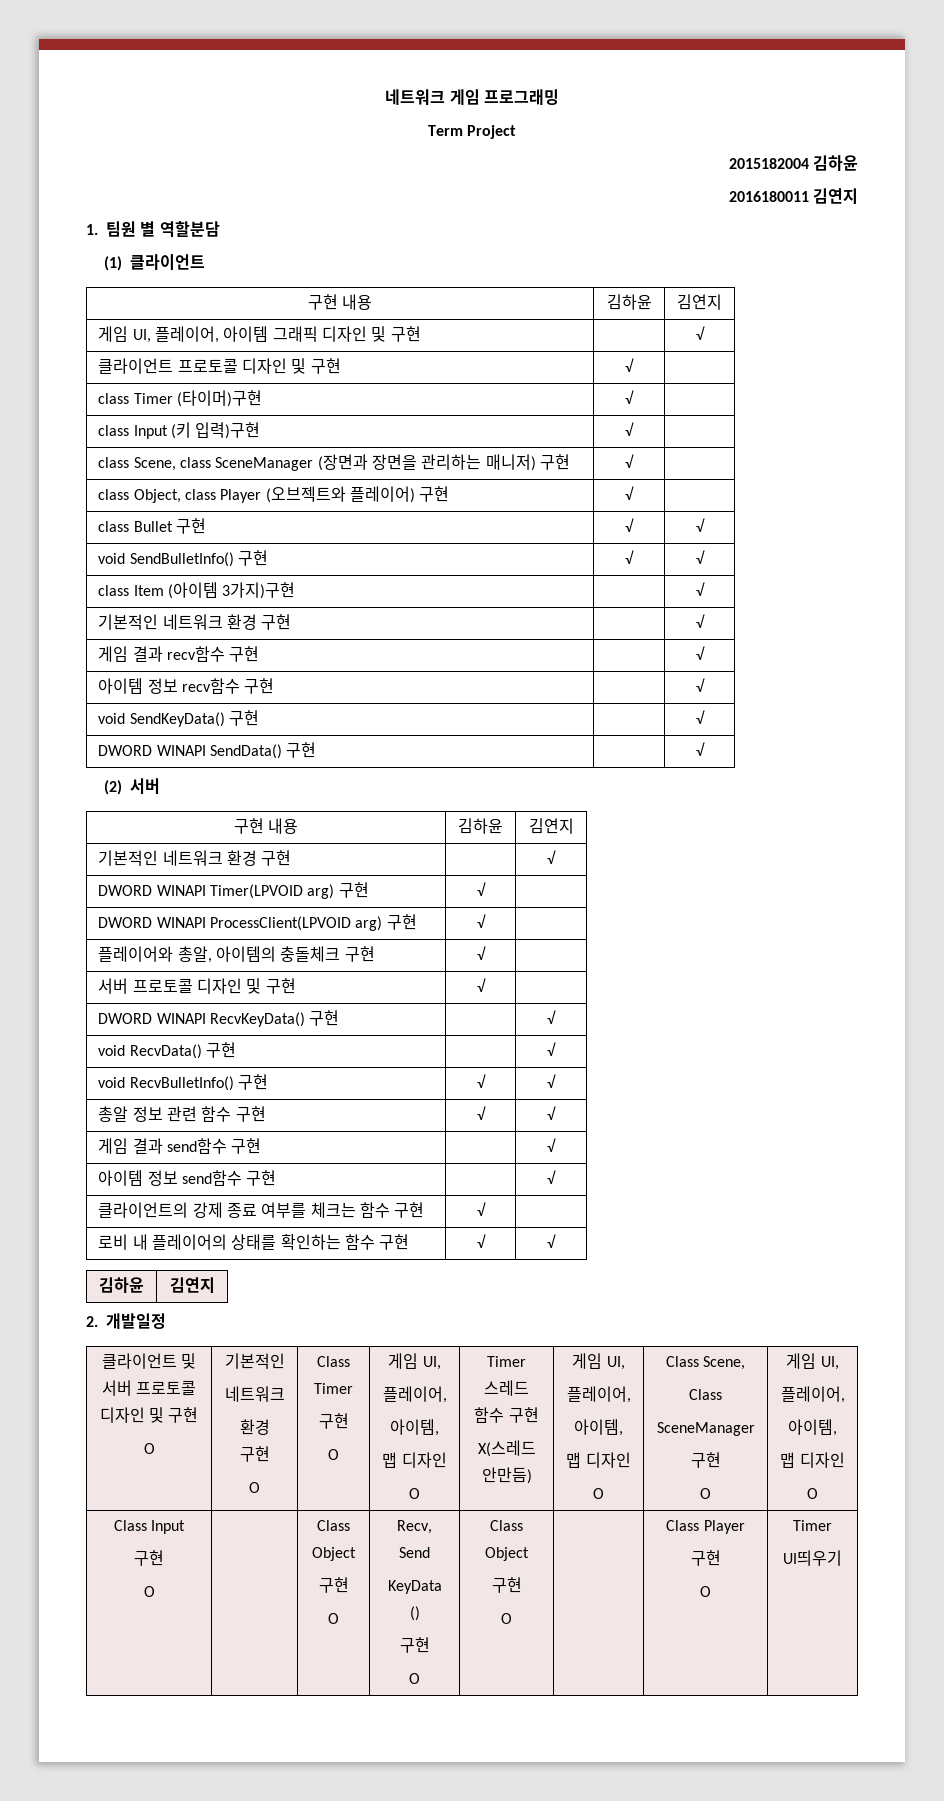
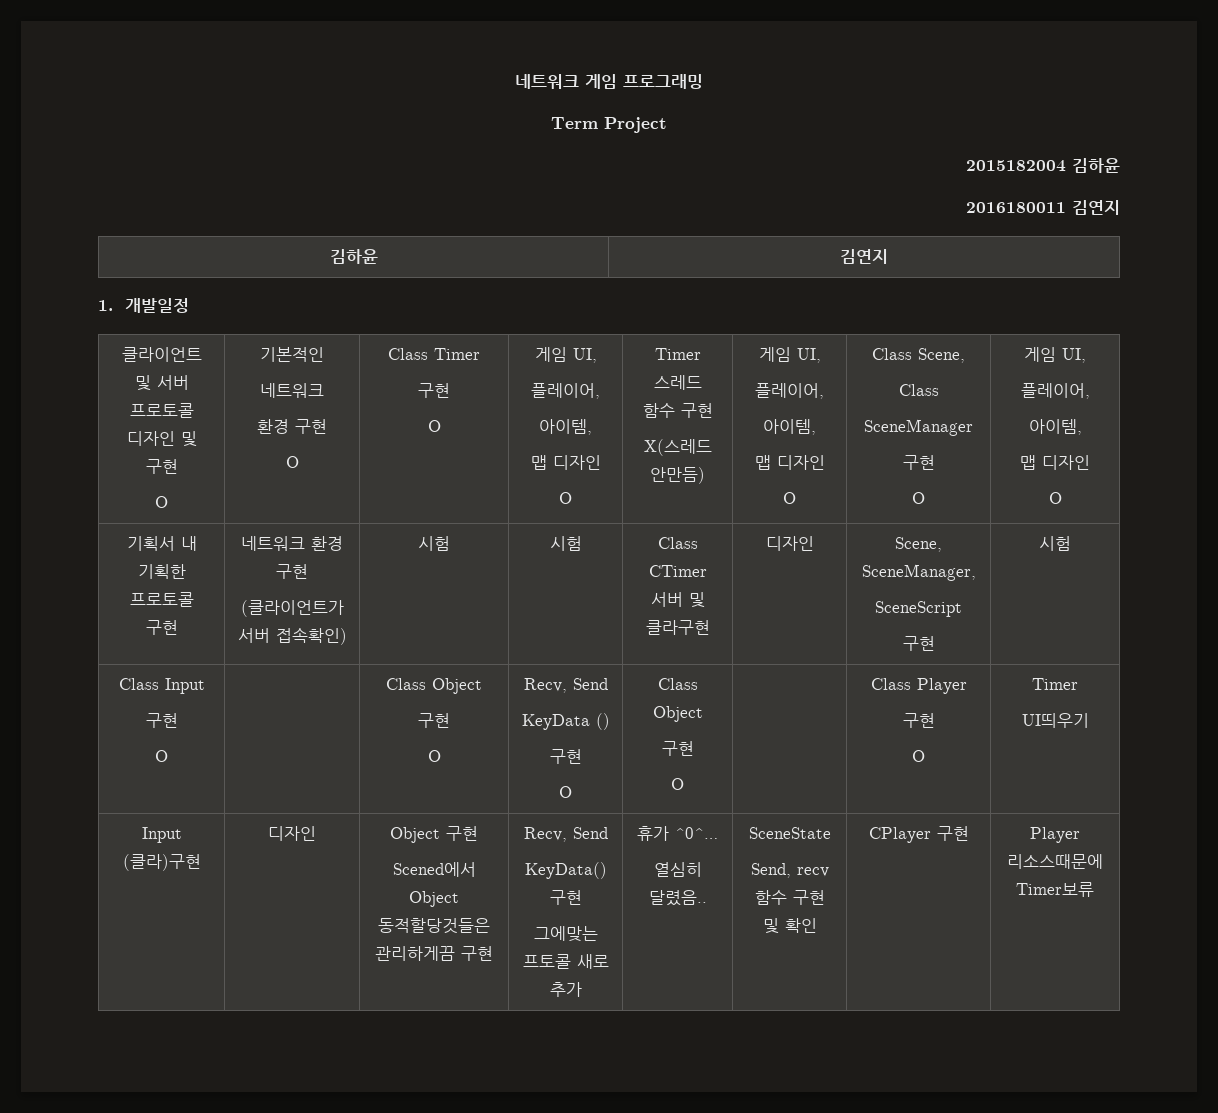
[86,221,220,237] [104,254,206,271] [307,294,373,310] [606,294,652,310] [677,294,722,310] [98,326,421,343] [695,326,705,340] [98,358,341,374] [625,358,634,372] [98,390,262,407] [625,390,634,404] [98,422,261,439] [625,422,634,436] [98,454,570,471] [625,454,634,468] [98,486,450,503] [625,486,634,500] [98,518,206,534] [625,518,634,532] [695,518,705,532] [98,550,268,567] [625,550,634,564] [695,550,705,564] [98,582,296,599] [695,582,705,596] [98,614,292,630] [695,614,705,628] [98,646,260,662] [695,646,705,660] [98,678,275,694] [695,678,705,692] [98,710,259,727] [695,710,705,724] [98,742,317,759] [695,742,705,756] [104,778,161,795] [233,818,299,834] [458,818,503,834] [528,818,574,834] [98,850,292,866] [547,850,556,864] [98,882,369,899] [476,882,486,896] [98,914,417,931] [476,914,486,928] [98,946,375,963] [476,946,486,960] [98,978,296,994] [476,978,486,992] [98,1010,340,1027] [547,1010,556,1024] [98,1042,236,1059] [547,1042,556,1056] [98,1074,268,1091] [476,1074,486,1088] [547,1074,556,1088] [98,1106,266,1122] [476,1106,486,1120] [547,1106,556,1120] [98,1138,262,1154] [547,1138,556,1152] [98,1170,277,1186] [547,1170,556,1184] [98,1202,425,1218] [476,1202,486,1216] [98,1234,410,1250] [476,1234,486,1248] [547,1234,556,1248] [99,1277,144,1293] [169,1277,215,1293] [86,1316,98,1327] // 1. 팀원 별 역할분담 // (1) 클라이언트 // 구현 내용 | 김하윤 | 김연지 // 게임 UI, 플레이어, 아이템 그래픽 디자인 및 구현 | | √ // 클라이언트 프로토콜 디자인 및 구현 | √ | // class Timer (타이머)구현 | √ | // class Input (키 입력)구현 | √ | // class Scene, class SceneManager (장면과 장면을 관리하는 매니저) 구현 | √ | // class Object, class Player (오브젝트와 플레이어) 구현 | √ | // class Bullet 구현 | √ | √ // void SendBulletInfo() 구현 | √ | √ // class Item (아이템 3가지)구현 | | √ // 기본적인 네트워크 환경 구현 | | √ // 게임 결과 recv함수 구현 | | √ // 아이템 정보 recv함수 구현 | | √ // void SendKeyData() 구현 | | √ // DWORD WINAPI SendData() 구현 | | √ // (2) 서버 // 구현 내용 | 김하윤 | 김연지 // 기본적인 네트워크 환경 구현 | | √ // DWORD WINAPI Timer(LPVOID arg) 구현 | √ | // DWORD WINAPI ProcessClient(LPVOID arg) 구현 | √ | // 플레이어와 총알, 아이템의 충돌체크 구현 | √ | // 서버 프로토콜 디자인 및 구현 | √ | // DWORD WINAPI RecvKeyData() 구현 | | √ // void RecvData() 구현 | | √ // void RecvBulletInfo() 구현 | √ | √ // 총알 정보 관련 함수 구현 | √ | √ // 게임 결과 send함수 구현 | | √ // 아이템 정보 send함수 구현 | | √ // 클라이언트의 강제 종료 여부를 체크는 함수 구현 | √ | // 로비 내 플레이어의 상태를 확인하는 함수 구현 | √ | √ // 김하윤 | 김연지 // 2. -> [329,249,378,264] [840,249,889,264] [98,300,113,311] // 김하윤 | 김연지 // 1.
(818, 1493) none -> [126,536,197,551] [137,564,186,579] [129,592,194,607] [145,620,178,635] [241,536,343,551] [276,564,308,579] [240,600,344,617] [237,627,347,645] [418,536,450,551] [549,536,582,551] [657,537,698,549] [648,565,707,577] [650,592,705,608] [645,620,710,635] [765,536,814,551] [895,537,942,552] [861,564,976,581] [875,601,962,617] [902,636,935,651] [1039,536,1071,551] // 기획서 내 기획한 프로토콜 구현 | 네트워크 환경 구현 // (클라이언트가 서버 접속확인) | 시험 | 시험 | Class CTimer 서버 및 클라구현 | 디자인 | Scene, SceneManager, // SceneScript // 구현 | 시험
(842, 1558) none -> [141,827,182,843] [122,854,201,871] [268,826,316,841] [390,826,478,843] [392,862,476,877] [409,891,459,907] [378,918,490,934] [375,946,493,961] [523,827,608,842] [524,862,607,879] [549,890,582,905] [533,926,598,942] [522,954,609,969] [549,982,582,997] [637,826,718,841] [653,862,702,877] [648,890,707,906] [748,827,831,839] [750,863,829,878] [754,890,825,905] [762,918,817,934] [868,826,969,843] [1030,827,1080,843] [1007,854,1103,869] [1016,882,1094,897] // Input (클라)구현 | 디자인 | Object 구현 // Scened에서 Object 동적할당것들은 관리하게끔 구현 | Recv, Send // KeyData() 구현 // 그에맞는 프토콜 새로 추가 | 휴가 ^0^… // 열심히 달렸음.. | SceneState // Send, recv 함수 구현 및 확인 | CPlayer 구현 | Player 리소스때문에 Timer보류

